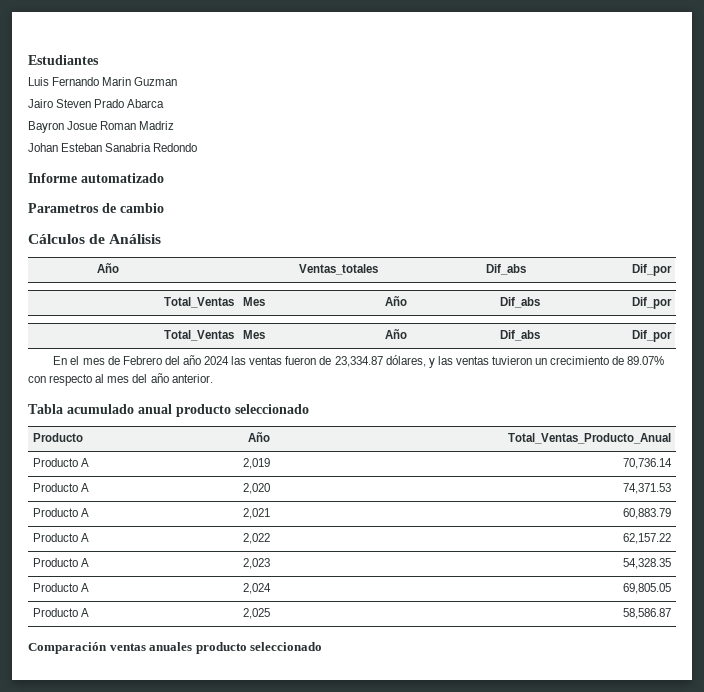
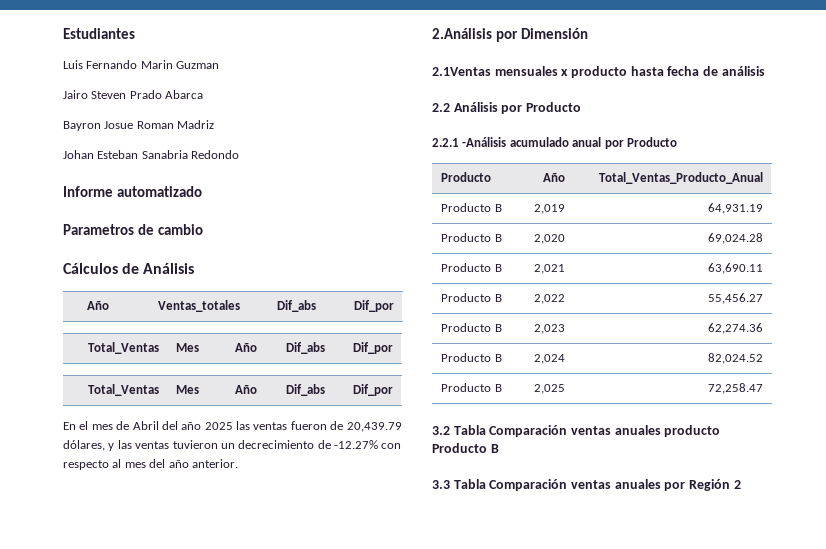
[122,355,230,365] Febrero del año 2024 -> [132,421,233,430] Abril del año 2025
[334,356,383,367] 23,334.87 -> [346,422,402,432] 20,439.79
[550,356,665,365] crecimiento de 89.07% -> [238,440,378,449] decrecimiento de -12.27%
[28,404,309,417] Tabla acumulado anual producto seleccionado -> [432,28,588,42] [432,66,765,78] [432,102,581,114] [432,137,677,149] 2.Análisis por Dimensión // 2.1Ventas mensuales x producto hasta fecha de análisis // 2.2 Análisis por Producto // 2.2.1 -Análisis acumulado anual por Producto
[81,458,90,467] A -> [494,204,502,212] B
[622,458,672,469] [33,483,90,492] 70,736.14 // Producto A -> [707,203,763,214] [441,233,502,242] 64,931.19 // Producto B
[622,483,671,494] [33,508,90,517] 74,371.53 // Producto A -> [707,233,763,244] [441,263,502,272] 69,024.28 // Producto B
[622,508,671,519] [33,533,90,542] 60,883.79 // Producto A -> [707,263,763,274] [441,293,502,302] 63,690.11 // Producto B
[622,533,671,544] [33,558,90,567] 62,157.22 // Producto A -> [707,293,763,304] [441,323,502,332] 55,456.27 // Producto B
[622,558,671,569] [33,583,90,592] 54,328.35 // Producto A -> [707,323,763,334] [441,353,502,362] 62,274.36 // Producto B
[622,583,671,594] [33,608,90,617] 69,805.05 // Producto A -> [707,353,763,364] [441,383,502,392] 82,024.52 // Producto B
[622,608,671,619] 58,586.87 // -> [707,383,763,394] [432,425,486,435] 72,258.47 // 3.2 Tabla
[250,642,323,651] seleccionado -> [432,443,499,453] [432,479,741,491] Producto B // 3.3 Tabla Comparación ventas anuales por Región 2

